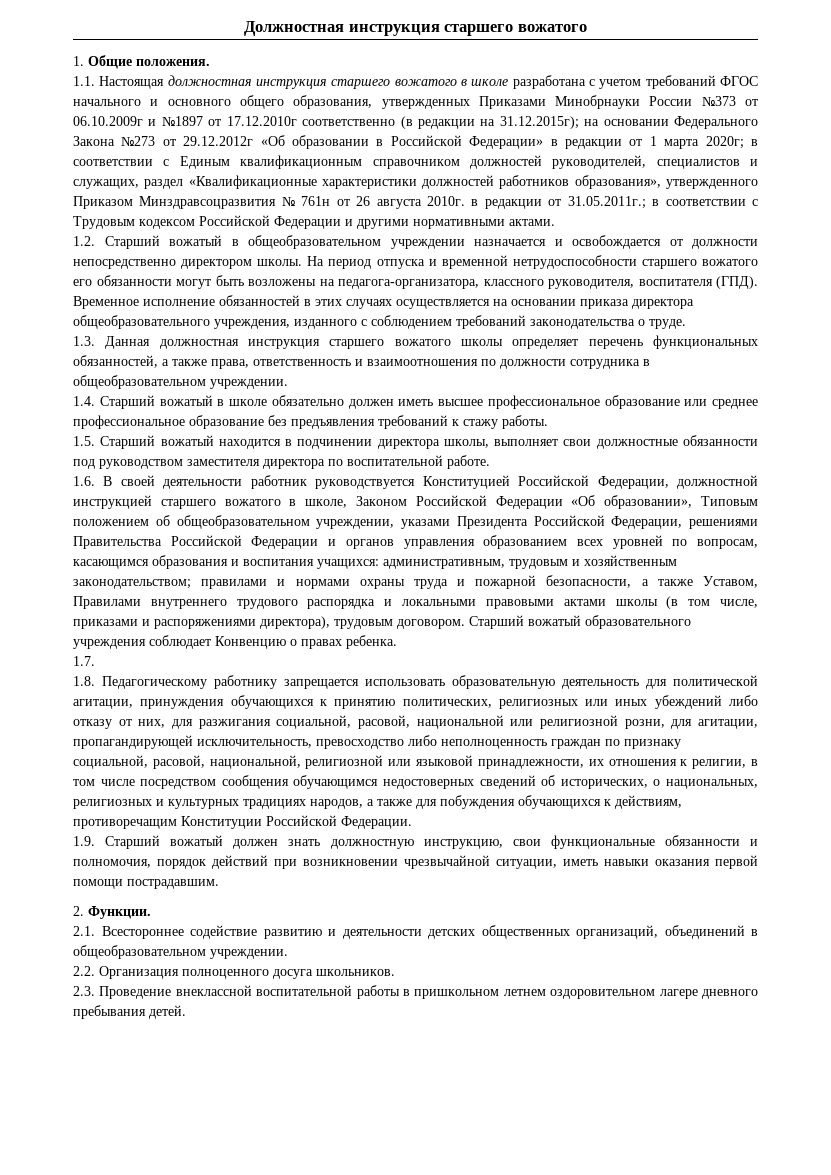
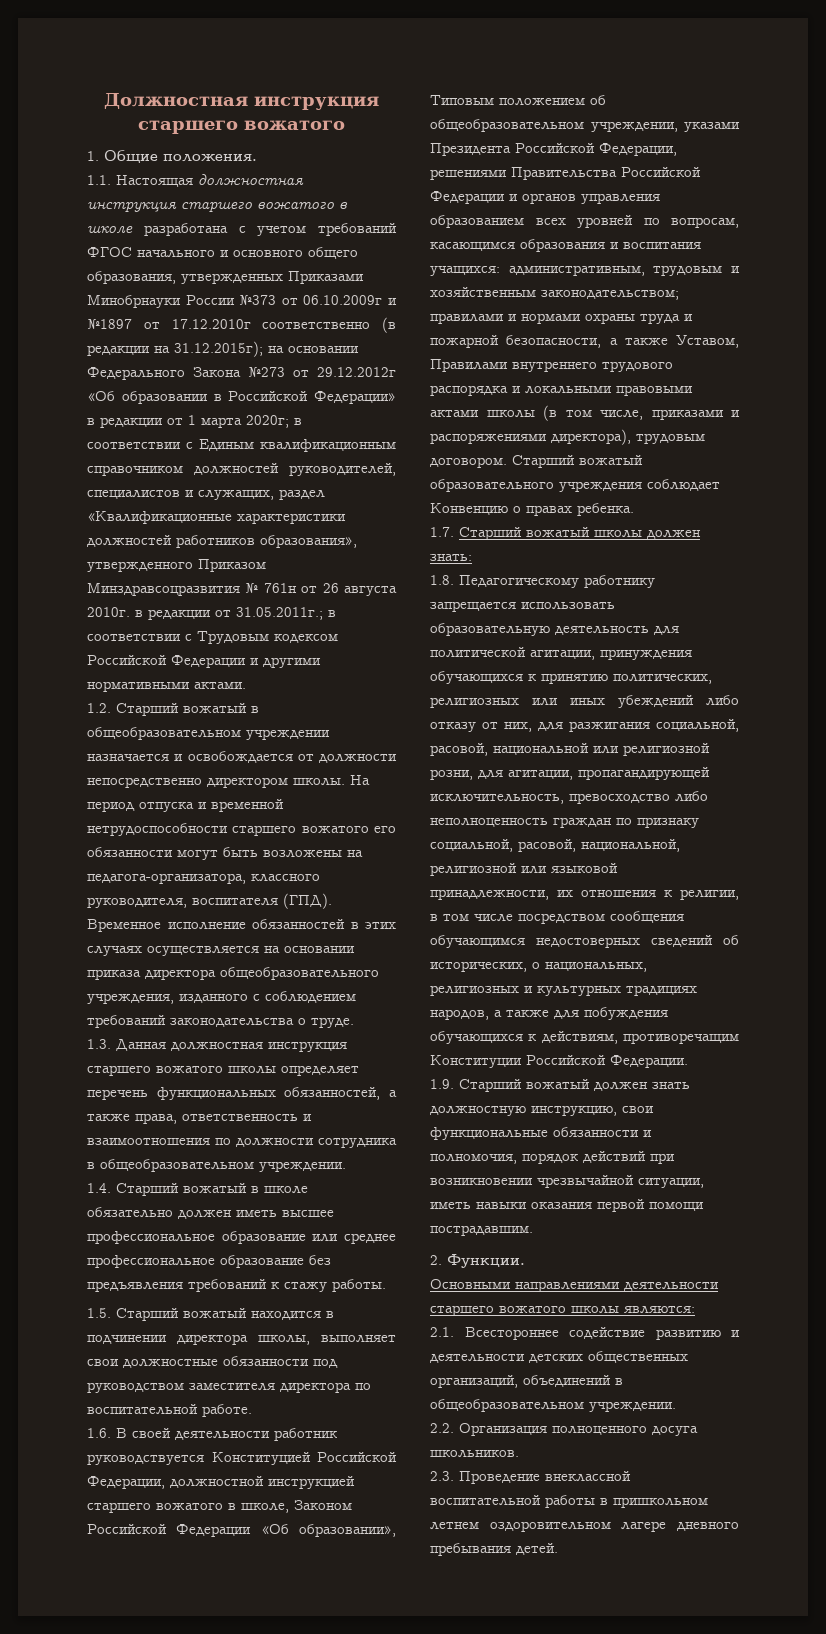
(95, 661) none -> [459,527,701,540] [430,554,472,561] Старший вожатый школы должен знать:
(151, 912) none -> [430,1279,719,1292] [430,1305,695,1316] // Основными направлениями деятельности старшего вожатого школы являются:

